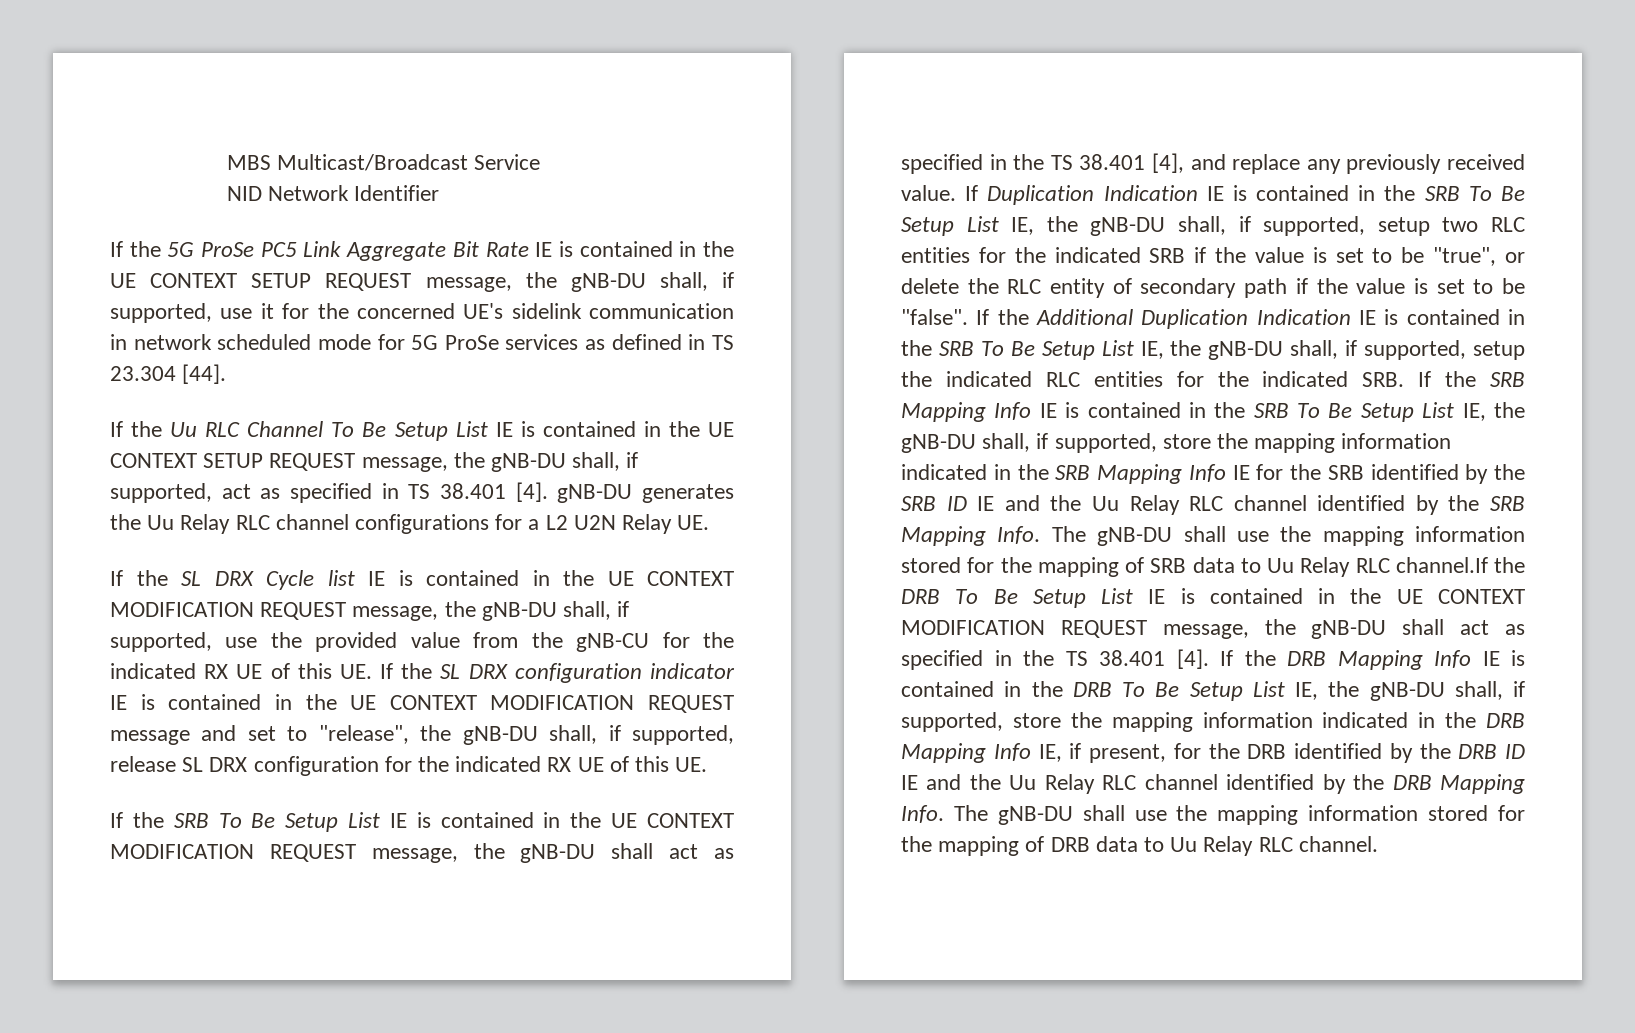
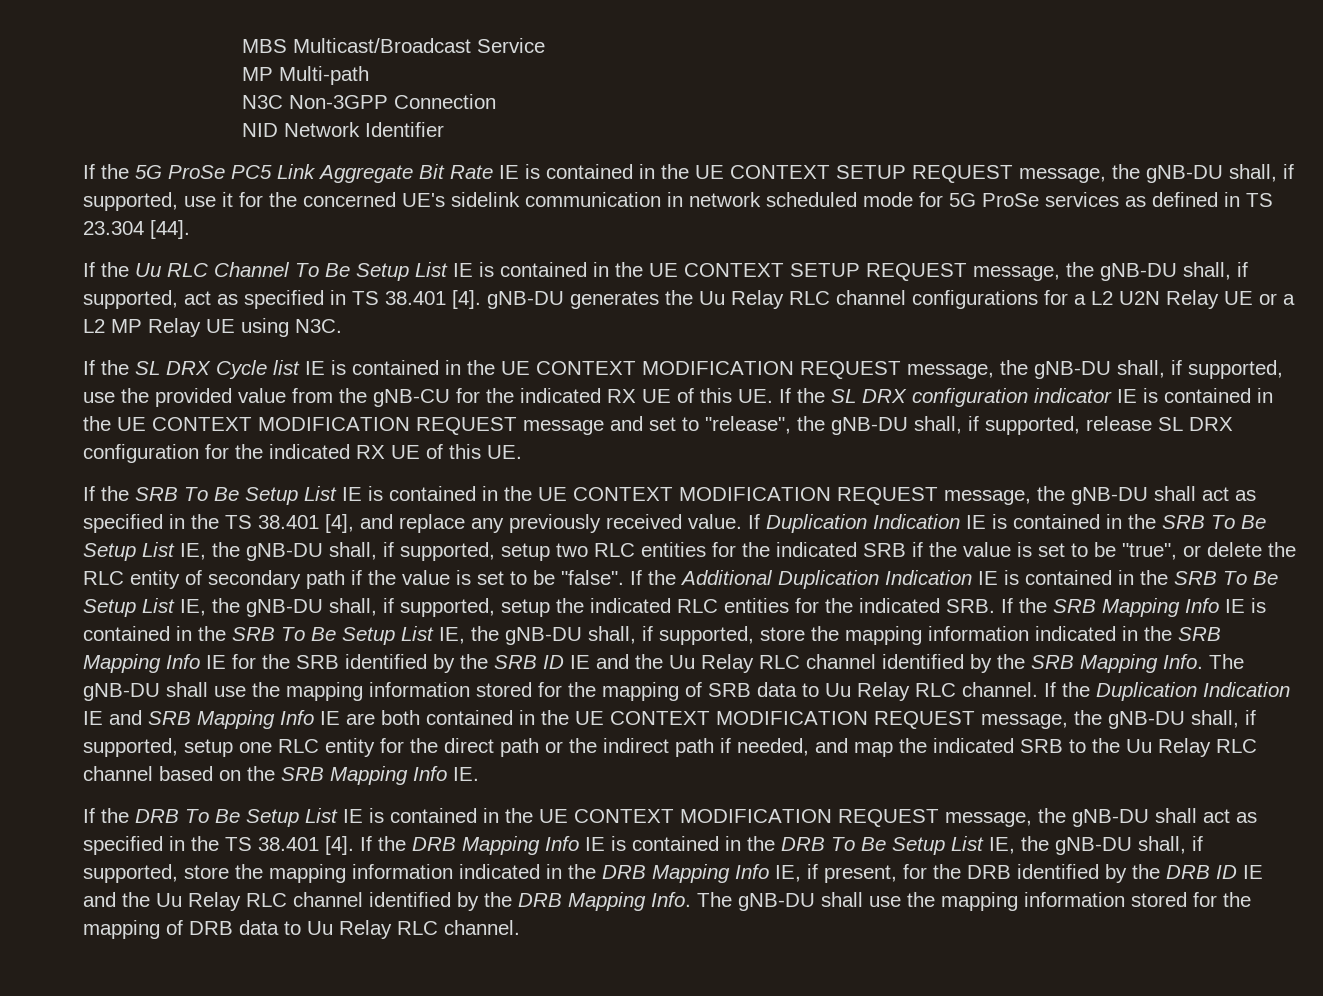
(540, 162) none -> [242,66,370,85] [242,94,497,109] // MP Multi-path // N3C Non-3GPP Connection
[677,515,710,530] UE. -> [1224,291,1295,305] [83,318,342,337] UE or a L2 MP Relay UE using N3C.
[1395,557,1488,573] channel.If -> [962,682,1290,701] [83,710,1256,729] [83,738,1257,757] [83,766,479,785] [83,808,95,823] channel. If the Duplication Indication IE and SRB Mapping Info IE are both contained in the UE CONTEXT MODIFICATION REQUEST message, the gNB-DU shall, if supported, setup one RLC entity for the direct path or the indirect path if needed, and map the indicated SRB to the Uu Relay RLC channel based on the SRB Mapping Info IE. // If

